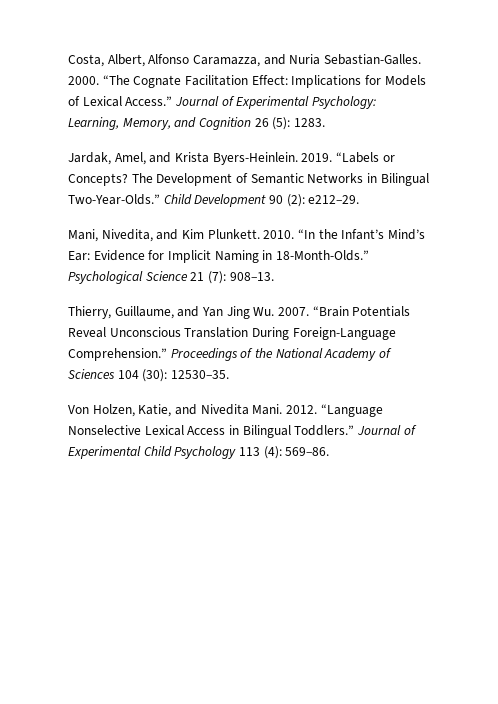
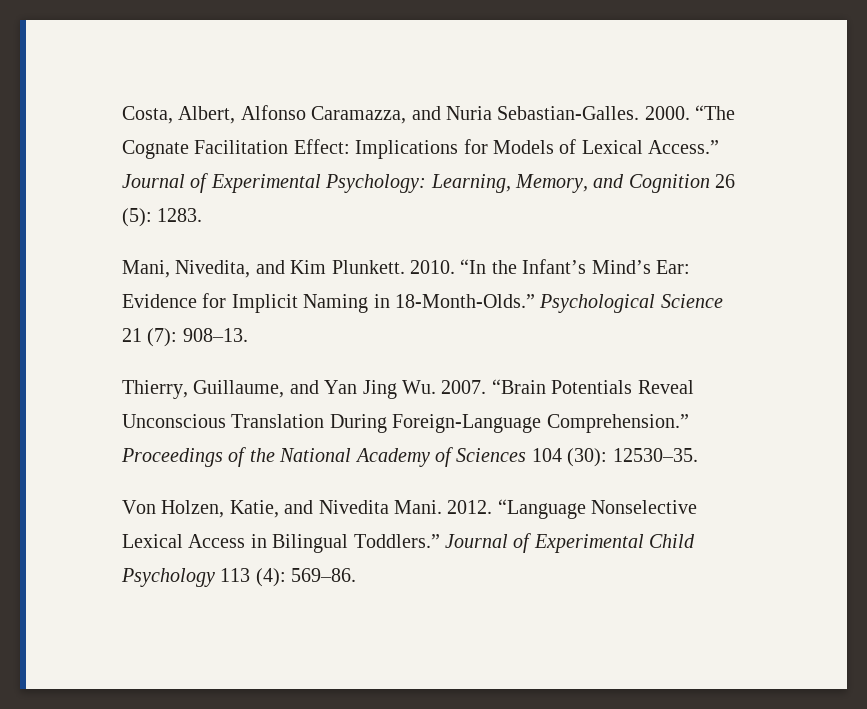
[68,152,395,165] [68,173,429,186] [68,194,360,207] // Jardak, Amel, and Krista Byers-Heinlein. 2019. “Labels or Concepts? The Development of Semantic Networks in Bilingual Two-Year-Olds.” Child Development 90 (2): e212–29. -> (203, 215) none

